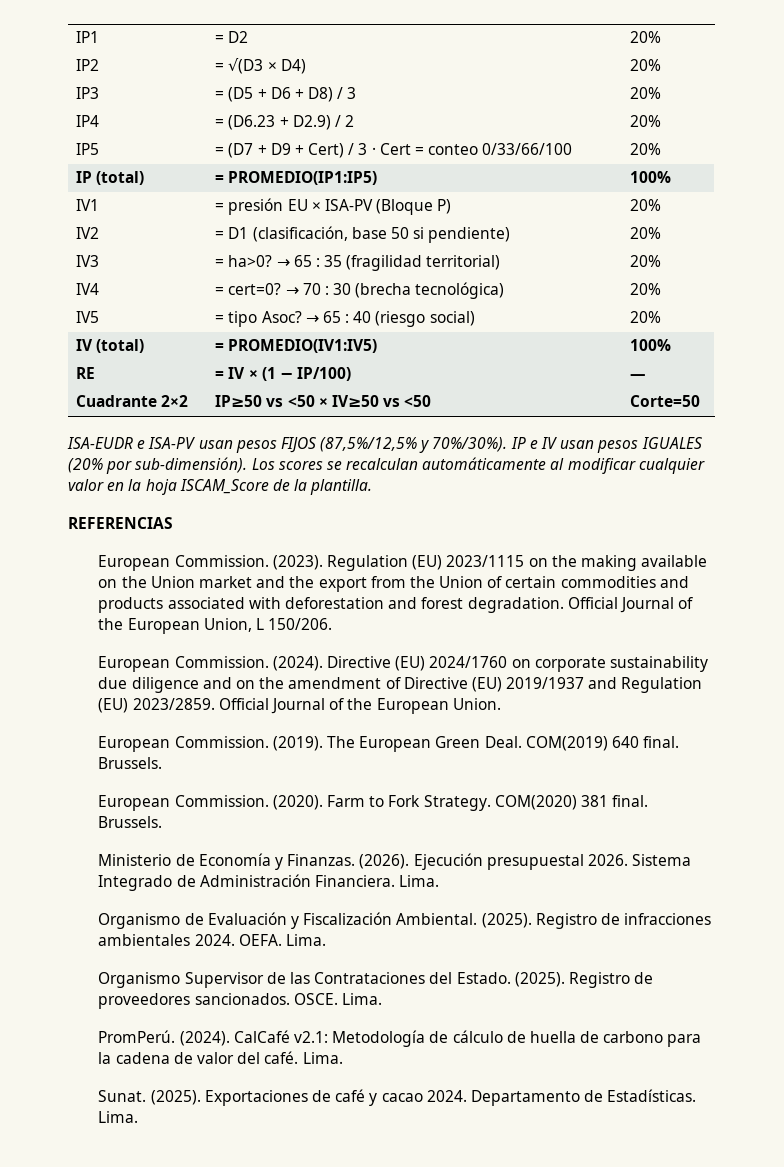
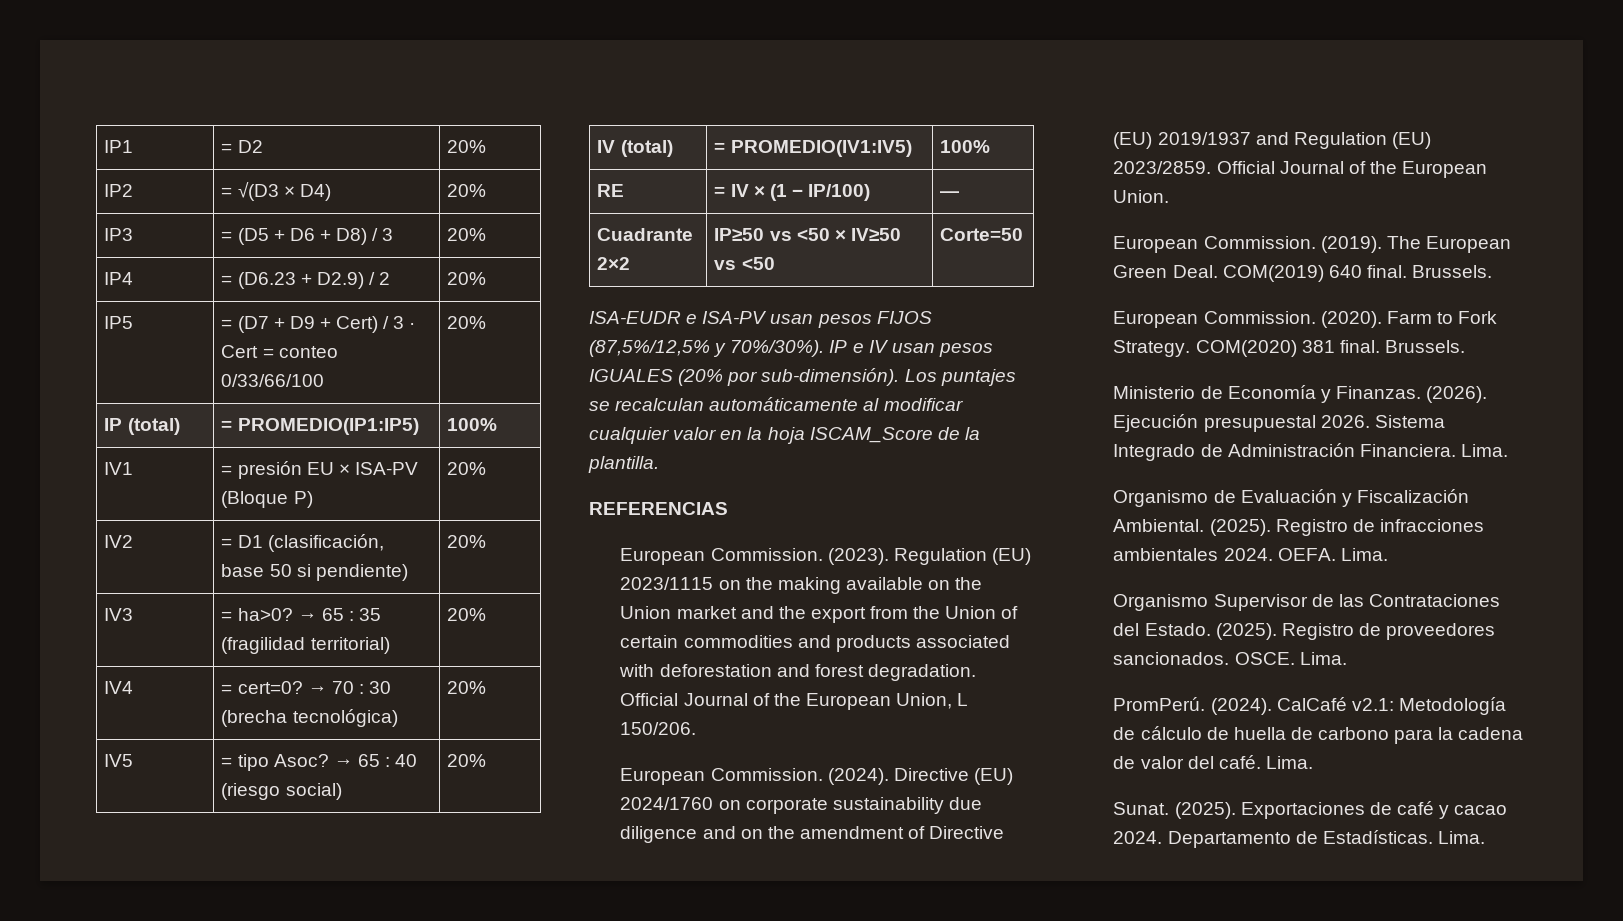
[278,460,323,470] scores -> [940,369,1016,386] puntajes

